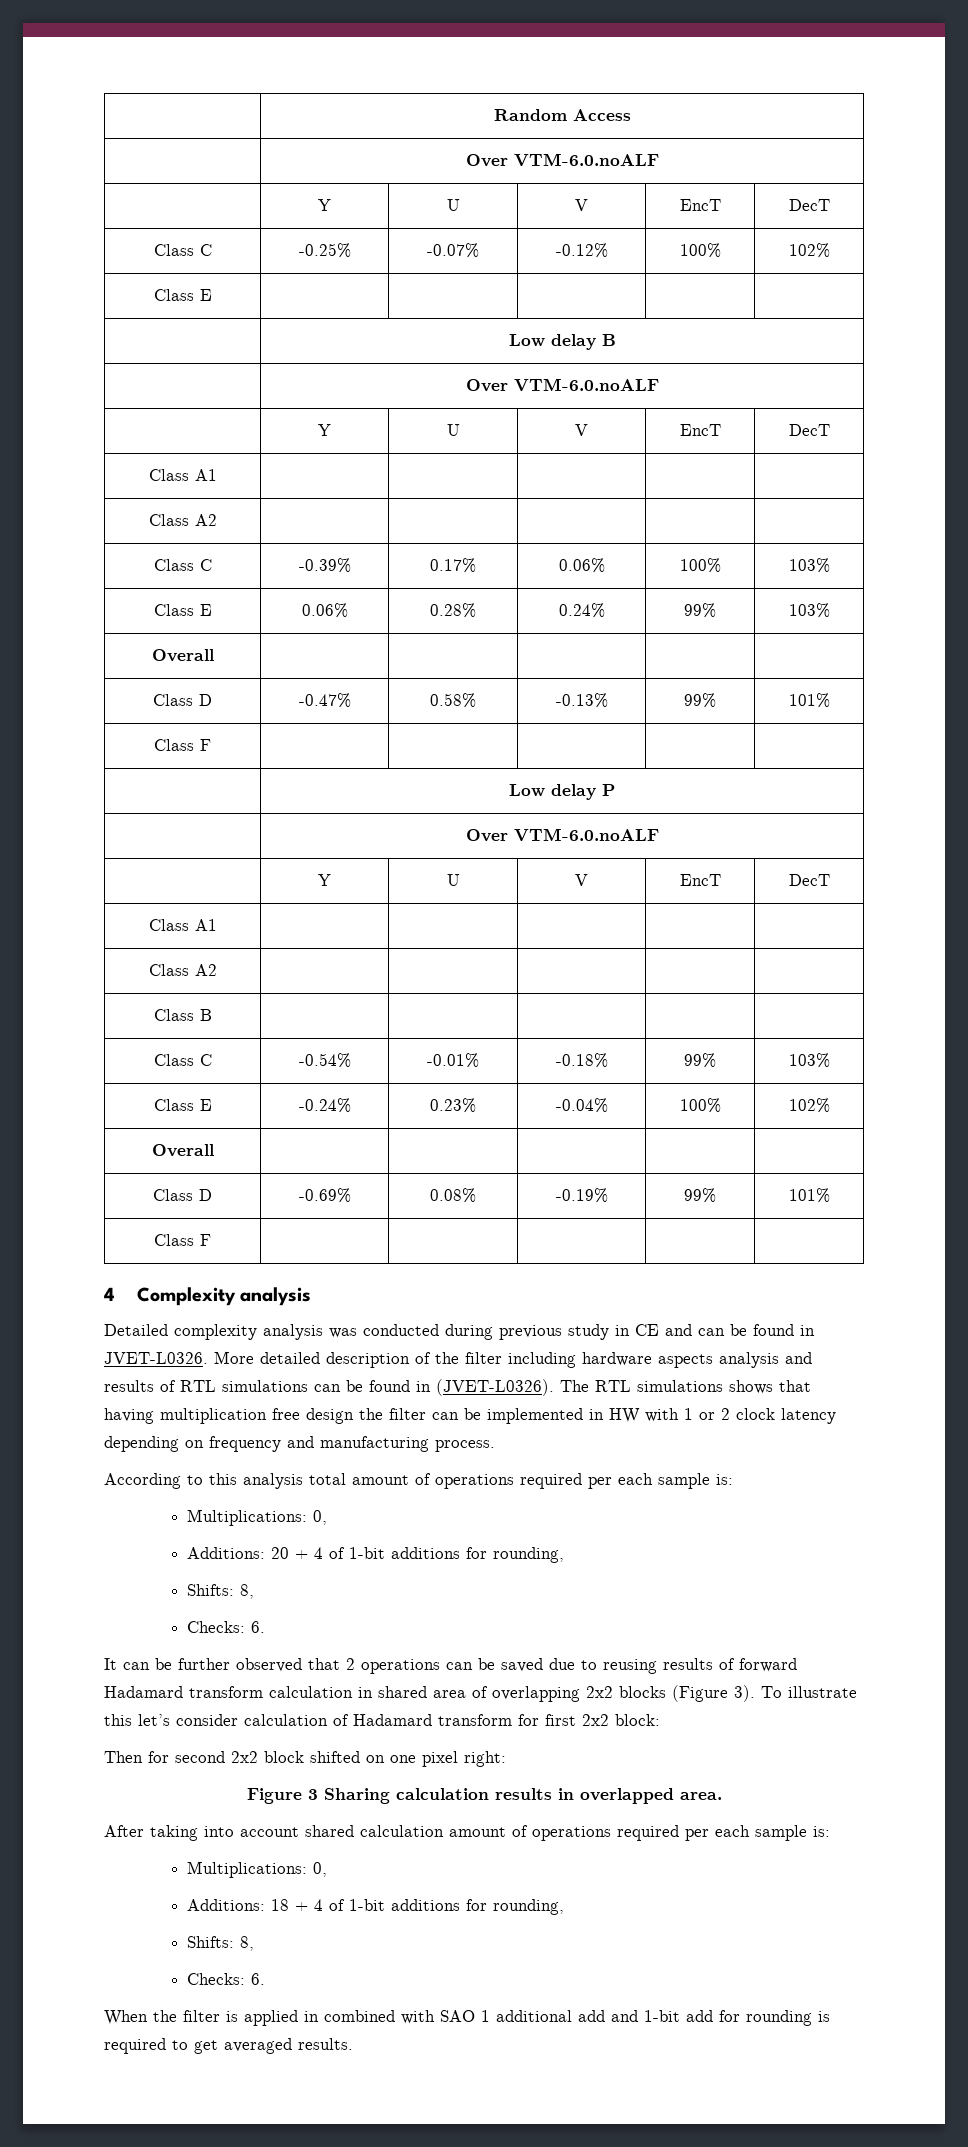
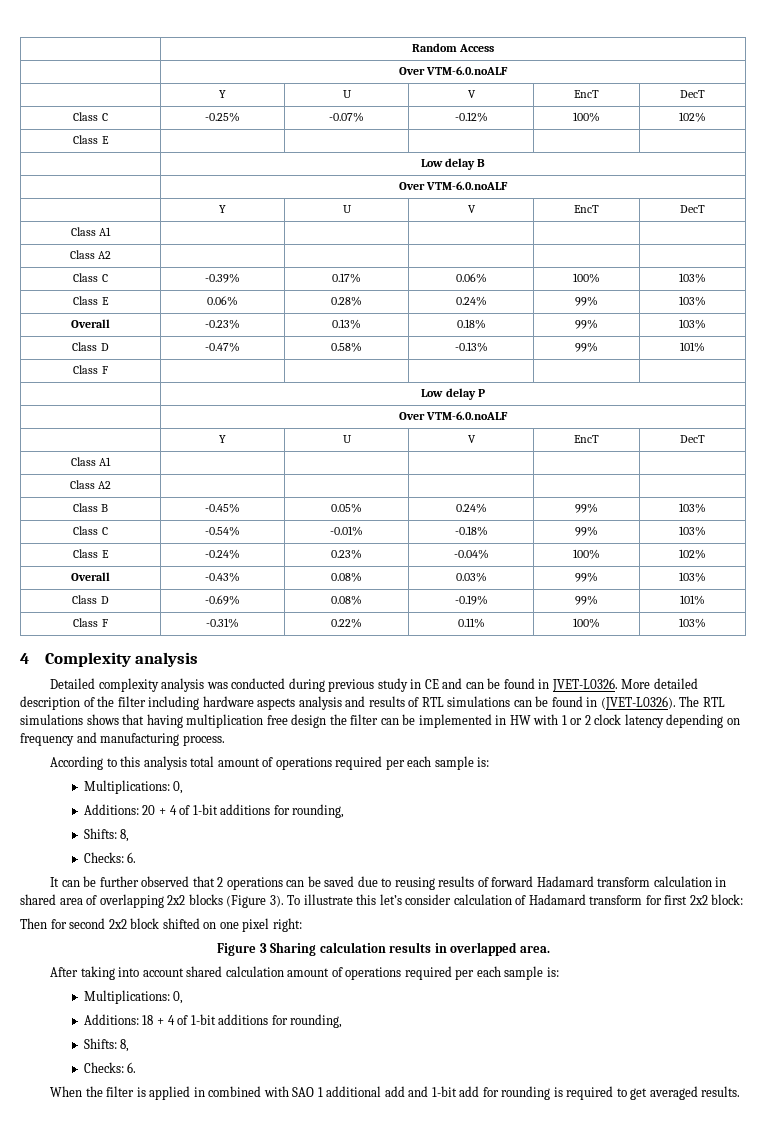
(214, 655) | | | | -> [204,319,240,329] [332,319,361,329] [456,319,486,329] [575,319,598,329] [679,319,706,329] -0.23% | 0.13% | 0.18% | 99% | 103%
(212, 1015) | | | | -> [204,503,240,513] [331,503,362,513] [455,503,487,513] [575,503,598,513] [679,503,706,513] -0.45% | 0.05% | 0.24% | 99% | 103%
(214, 1150) | | | | -> [204,572,240,582] [331,572,362,582] [455,572,487,582] [575,572,598,582] [679,572,706,582] -0.43% | 0.08% | 0.03% | 99% | 103%
(211, 1240) | | | | -> [205,618,239,628] [331,618,362,628] [457,618,485,628] [573,618,600,628] [679,618,706,628] -0.31% | 0.22% | 0.11% | 100% | 103%

